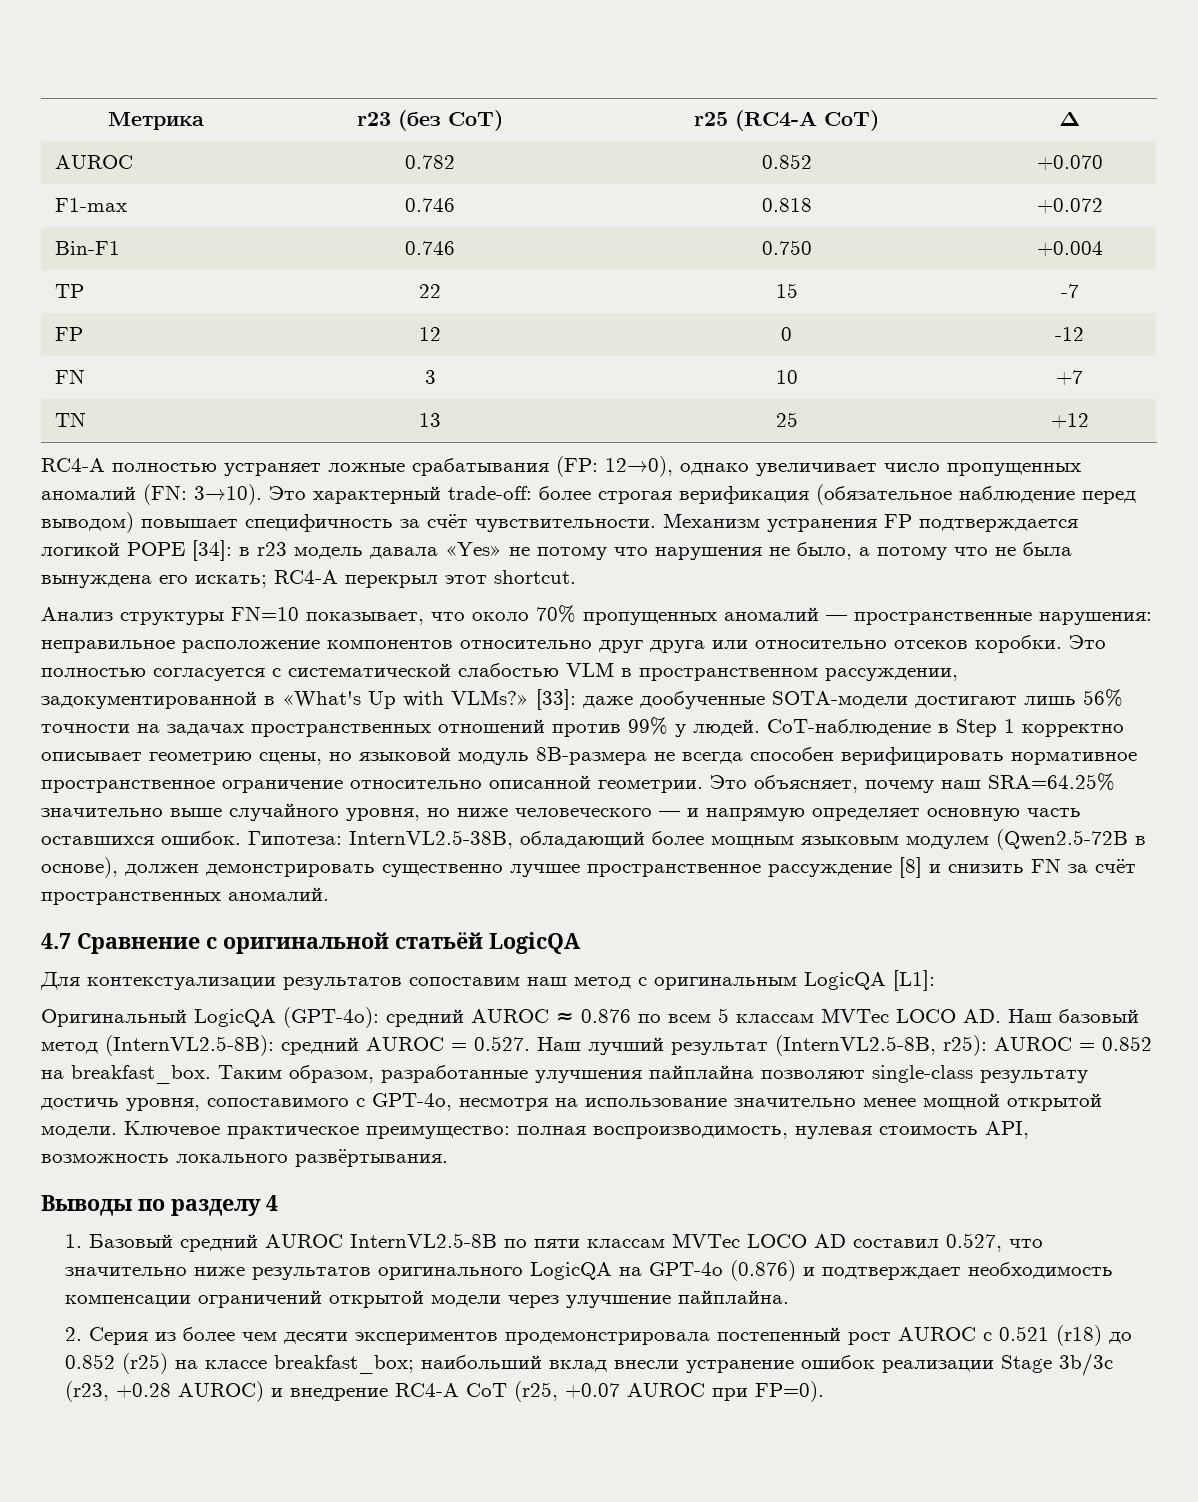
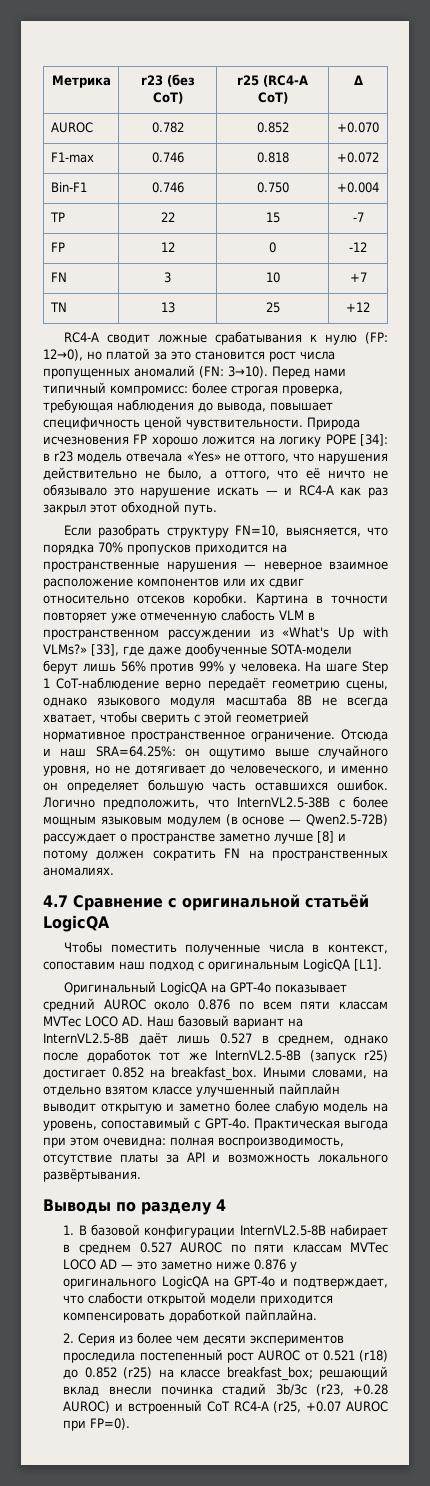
[112,456,1081,477] [41,484,1136,505] [41,512,1078,533] [41,542,120,556] полностью устраняет ложные срабатывания (FP: 12→0), однако увеличивает число пропущенных аномалий (FN: 3→10). Это характерный trade-off: более строгая верификация (обязательное наблюдение перед выводом) повышает специфичность за счёт чувствительности. Механизм устранения FP подтверждается логикой -> [106,331,389,345] [43,348,335,362] [43,365,346,379] [43,382,343,396] [43,399,333,413] [43,416,360,430] [43,434,322,447] сводит ложные срабатывания к нулю (FP: 12→0), но платой за это становится рост числа пропущенных аномалий (FN: 3→10). Перед нами типичный компромисс: более строгая проверка, требующая наблюдения до вывода, повышает специфичность ценой чувствительности. Природа исчезновения FP хорошо ложится на логику
[370,547,438,559] давала -> [126,453,183,462] отвечала
[537,547,607,560] потому -> [243,453,289,463] оттого,
(762, 553) none -> [43,467,137,480] действительно
[877,542,1072,560] [41,570,576,588] [41,605,1152,625] [41,635,1106,653] [41,662,958,681] [41,691,275,709] потому что не была вынуждена его искать; RC4-A перекрыл этот shortcut. // Анализ структуры FN=10 показывает, что около 70% пропущенных аномалий — пространственные нарушения: неправильное расположение компонентов относительно друг друга или относительно отсеков коробки. Это полностью согласуется с систематической слабостью VLM в пространственном рассуждении, задокументированной в -> [224,468,388,480] [43,484,388,498] [43,501,217,515] [63,524,389,538] [43,542,287,555] [43,561,388,572] [43,578,304,589] [43,592,388,606] [43,609,315,623] [43,629,274,640] оттого, что её ничто не обязывало это нарушение искать — и RC4-A как раз закрыл этот обходной путь. // Если разобрать структуру FN=10, выясняется, что порядка 70% пропусков приходится на пространственные нарушения — неверное взаимное расположение компонентов или их сдвиг относительно отсеков коробки. Картина в точности повторяет уже отмеченную слабость VLM в пространственном рассуждении из
[536,689,576,710] [33]: -> [91,644,144,656] [33], где
[915,696,1017,708] достигают -> [43,660,78,674] берут
[41,717,1124,737] [41,747,1137,765] [41,773,1115,793] [41,803,1081,821] [41,829,1146,850] [41,857,1136,878] [41,887,329,905] точности на задачах пространственных отношений против 99% у людей. CoT-наблюдение в Step 1 корректно описывает геометрию сцены, но языковой модуль 8B-размера не всегда способен верифицировать нормативное пространственное ограничение относительно описанной геометрии. Это объясняет, почему наш SRA=64.25% значительно выше случайного уровня, но ниже человеческого — и напрямую определяет основную часть оставшихся ошибок. Гипотеза: InternVL2.5-38B, обладающий более мощным языковым модулем (Qwen2.5-72B в основе), должен демонстрировать существенно лучшее пространственное рассуждение [8] и снизить FN за счёт пространственных аномалий. -> [150,661,388,674] [43,677,388,691] [43,694,388,708] [43,711,309,725] [43,729,388,742] [43,745,388,759] [43,765,388,776] [43,779,389,793] [43,796,388,810] [43,814,389,827] [43,831,346,844] [43,848,388,861] [43,867,114,876] против 99% у человека. На шаге Step 1 CoT-наблюдение верно передаёт геометрию сцены, однако языкового модуля масштаба 8B не всегда хватает, чтобы сверить с этой геометрией нормативное пространственное ограничение. Отсюда и наш SRA=64.25%: он ощутимо выше случайного уровня, но не дотягивает до человеческого, и именно он определяет большую часть оставшихся ошибок. Логично предположить, что InternVL2.5-38B с более мощным языковым модулем (в основе — Qwen2.5-72B) рассуждает о пространстве заметно лучше [8] и потому должен сократить FN на пространственных аномалиях.
[40,972,402,990] Для контекстуализации результатов -> [63,941,388,955] Чтобы поместить полученные числа в контекст,
[574,977,631,989] метод -> [149,961,194,971] подход
[893,970,935,991] [L1]: -> [354,959,382,971] [L1].
[283,1007,574,1028] (GPT-4o): средний AUROC ≈ -> [210,982,347,993] [43,998,190,1012] на GPT-4o показывает средний AUROC около
[718,1008,729,1023] 5 -> [300,1001,331,1009] пяти
[41,1035,1152,1056] [41,1065,1088,1084] [41,1093,1102,1111] [41,1121,1029,1139] метод (InternVL2.5-8B): средний AUROC = 0.527. Наш лучший результат (InternVL2.5-8B, r25): AUROC = 0.852 на breakfast_box. Таким образом, разработанные улучшения пайплайна позволяют single-class результату достичь уровня, сопоставимого с GPT-4o, несмотря на использование значительно менее мощной открытой модели. Ключевое практическое преимущество: полная воспроизводимость, нулевая стоимость API, -> [232,1018,303,1029] [43,1033,388,1046] [43,1049,388,1063] [43,1067,388,1081] [43,1083,340,1097] [43,1100,389,1114] [43,1117,388,1131] [43,1137,344,1148] [43,1152,221,1165] вариант на InternVL2.5-8B даёт лишь 0.527 в среднем, однако после доработок тот же InternVL2.5-8B (запуск r25) достигает 0.852 на breakfast_box. Иными словами, на отдельно взятом классе улучшенный пайплайн выводит открытую и заметно более слабую модель на уровень, сопоставимый с GPT-4o. Практическая выгода при этом очевидна: полная воспроизводимость, отсутствие платы за API и
[89,1233,498,1252] Базовый средний AUROC InternVL2.5-8B -> [78,1224,388,1238] [63,1242,223,1255] В базовой конфигурации InternVL2.5-8B набирает в среднем 0.527 AUROC
[853,1233,1044,1252] [65,1260,1114,1281] [65,1290,672,1308] составил 0.527, что значительно ниже результатов оригинального LogicQA на GPT-4o (0.876) и подтверждает необходимость компенсации ограничений открытой модели через улучшение -> [121,1259,298,1272] [63,1276,388,1289] [63,1292,334,1306] [63,1309,242,1323] — это заметно ниже 0.876 у оригинального LogicQA на GPT-4o и подтверждает, что слабости открытой модели приходится компенсировать доработкой
[505,1332,711,1345] продемонстрировала -> [63,1352,136,1363] проследила
[983,1332,993,1341] с -> [304,1352,319,1361] от
[421,1355,543,1369] наибольший -> [319,1366,388,1380] решающий
[686,1355,1053,1373] устранение ошибок реализации Stage -> [160,1383,267,1396] починка стадий
[290,1383,508,1401] внедрение RC4-A CoT -> [128,1400,269,1414] встроенный CoT RC4-A

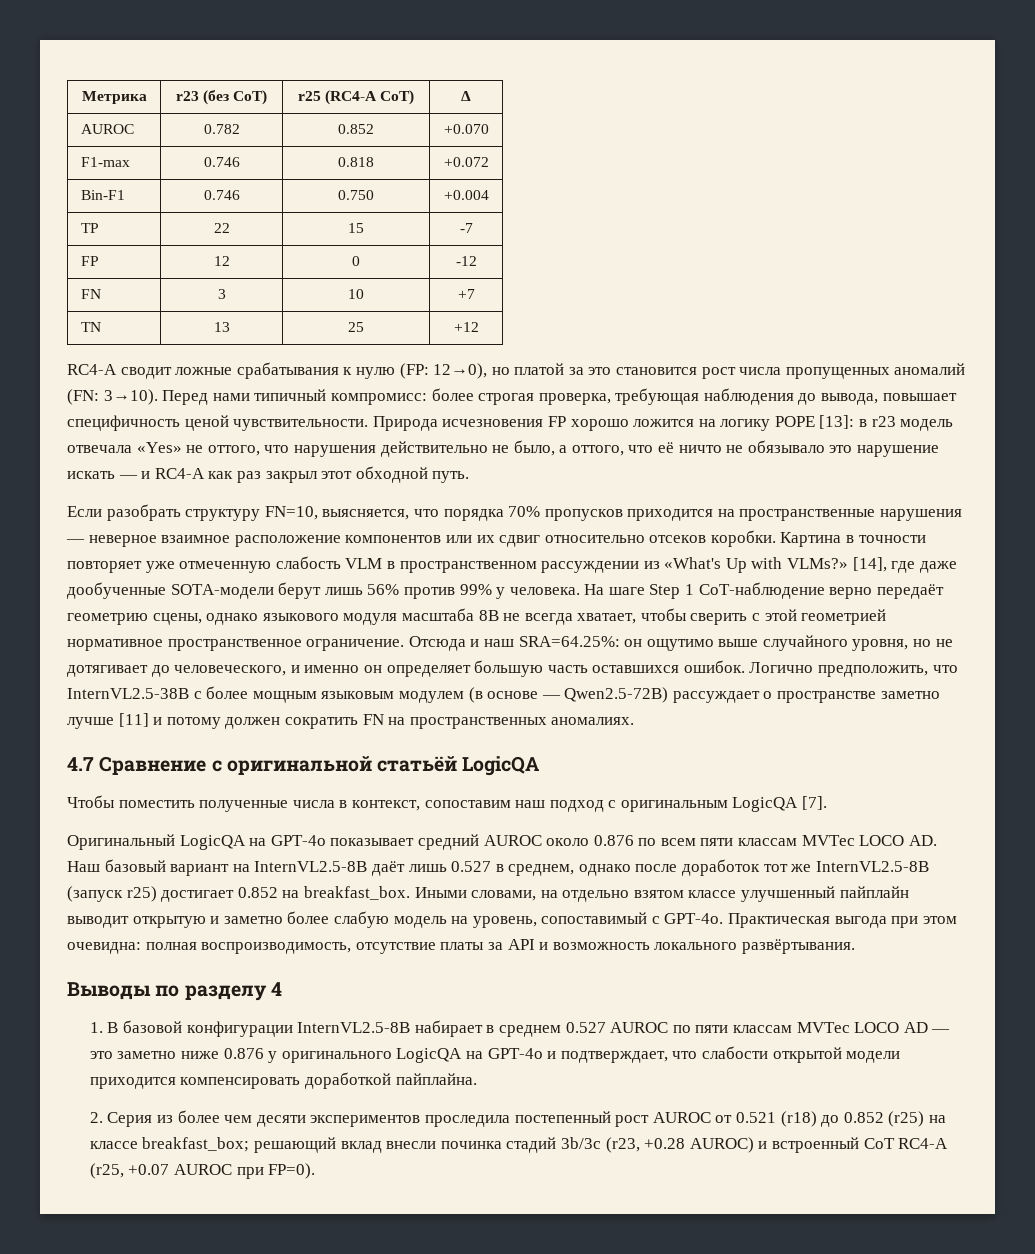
[360,434,388,446] [34]: -> [819,415,855,429] [13]:
[91,644,119,656] [33], -> [852,557,887,572] [14],
[317,831,334,843] [8] -> [118,713,149,727] [11]
[354,959,382,971] [L1]. -> [802,796,828,810] [7].

